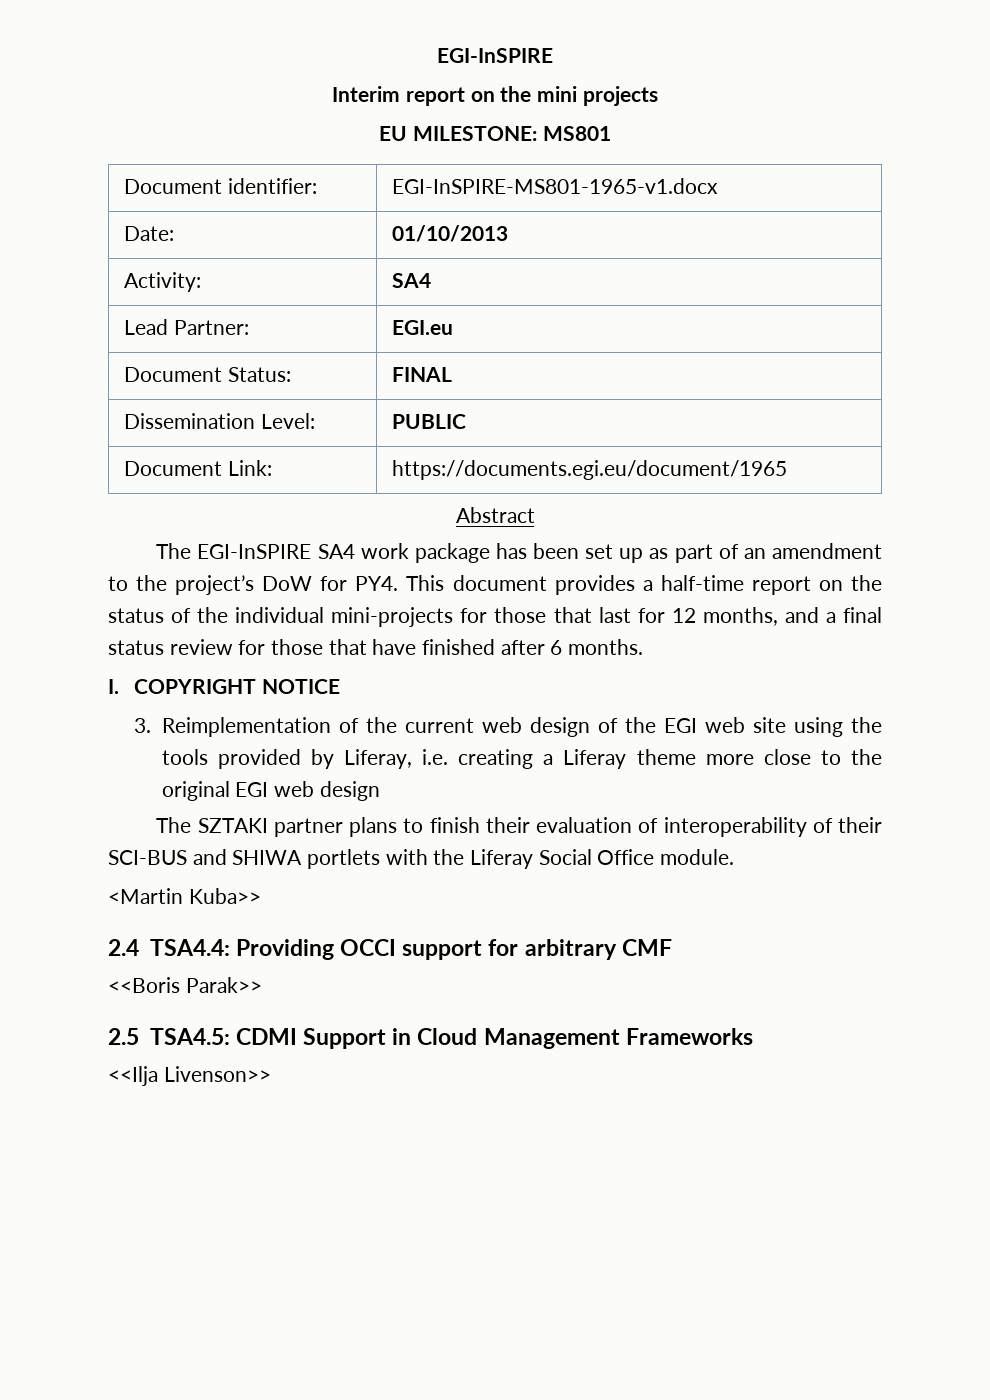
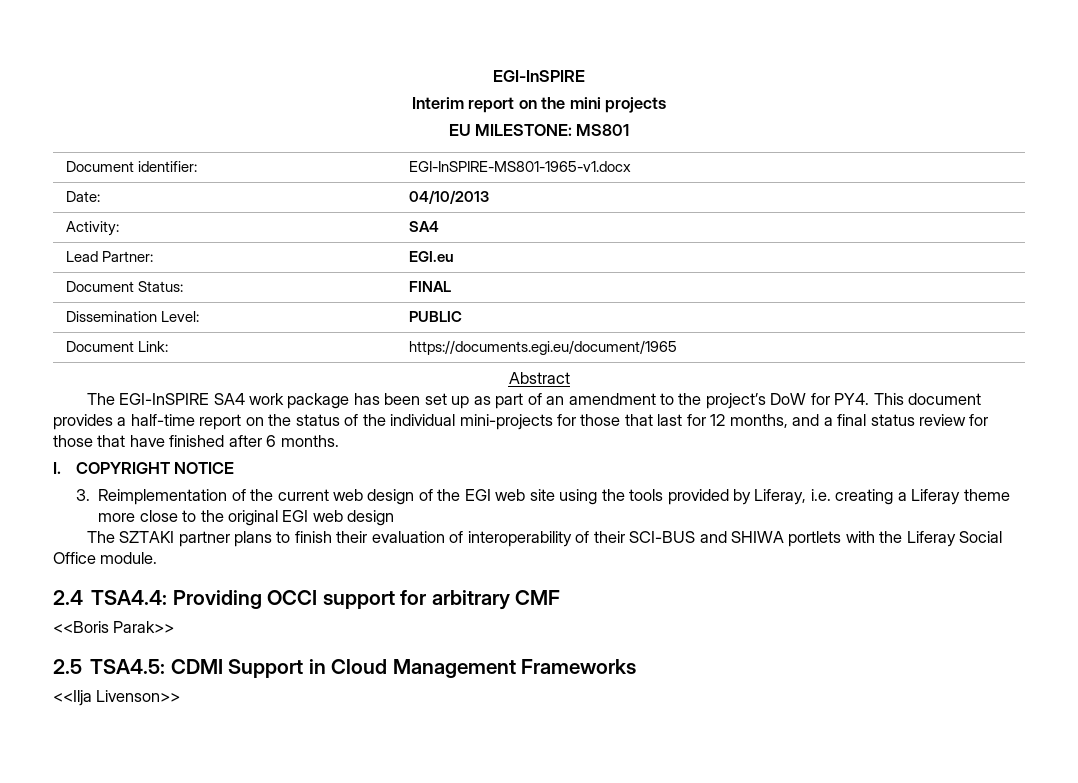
[392,225,509,242] 01/10/2013 -> [409,190,490,204] 04/10/2013
[108,888,261,904] // <Martin Kuba>> -> (158, 558) none

